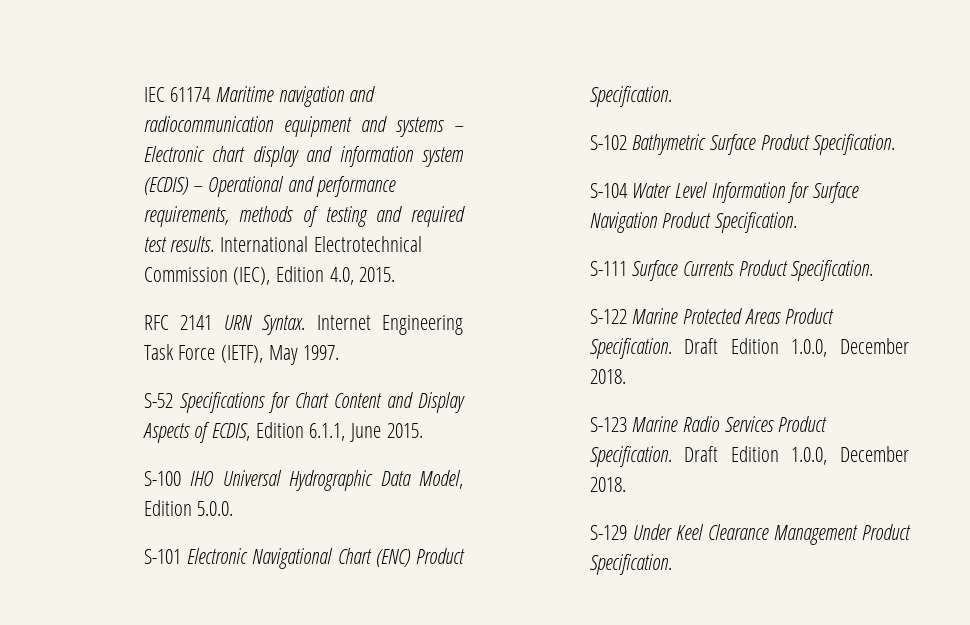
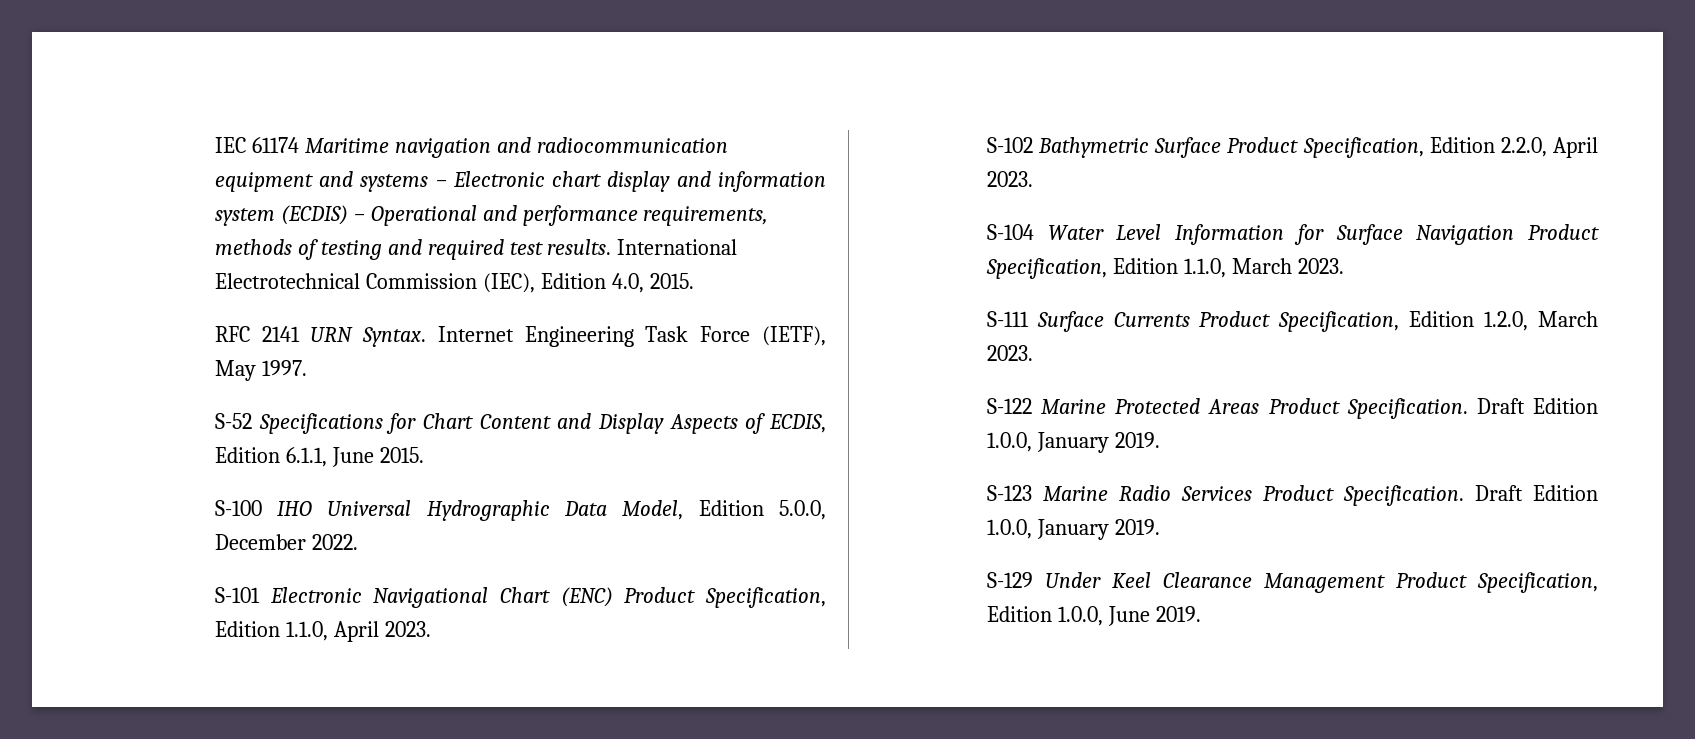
[197,501,234,516] 5.0.0. -> [779,500,826,520] [214,534,358,550] 5.0.0, December 2022.
[589,86,672,107] Specification. -> [705,587,826,608] [214,621,431,642] Specification, Edition 1.1.0, April 2023.
[813,134,896,155] Specification. -> [1302,137,1598,158] [986,171,1033,187] Specification, Edition 2.2.0, April 2023.
[715,212,798,233] Specification. -> [985,258,1344,279] Specification, Edition 1.1.0, March 2023.
[791,260,874,281] Specification. -> [1278,311,1598,332] [986,345,1033,361] Specification, Edition 1.2.0, March 2023.
[840,338,909,354] [589,369,626,384] December 2018. -> [1036,432,1160,453] January 2019.
[840,446,909,462] [589,477,626,492] December 2018. -> [1036,519,1160,540] January 2019.
[589,554,672,575] Specification. -> [1477,572,1598,593] [986,606,1201,626] Specification, Edition 1.0.0, June 2019.

